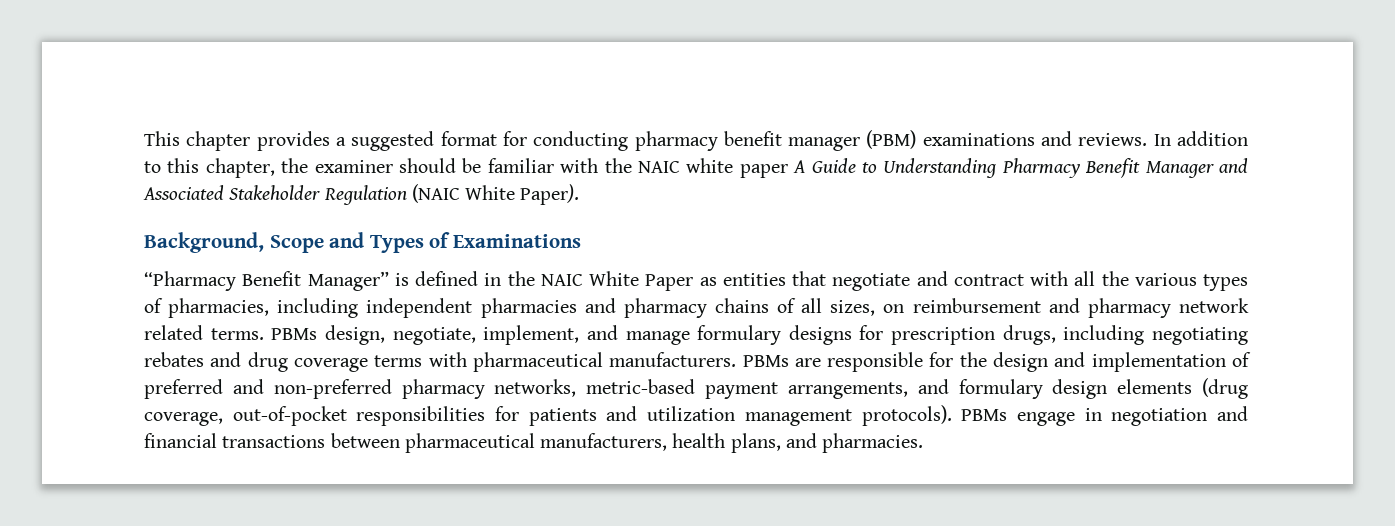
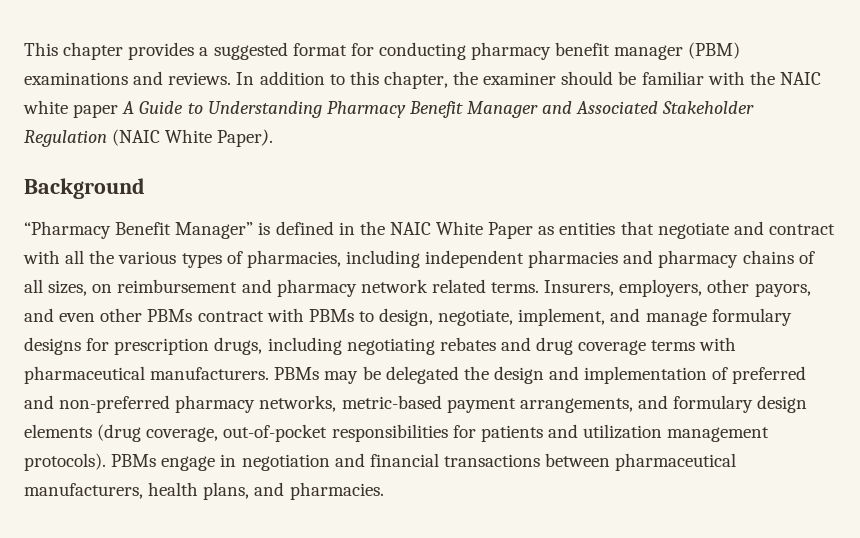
[144,232,581,253] Background, Scope and Types of Examinations -> [24,178,145,199] Background
[271,328,318,340] PBMs -> [544,279,811,297] [24,308,374,322] Insurers, employers, other payors, and even other PBMs contract with PBMs to
[794,352,954,372] are responsible for -> [324,366,459,384] may be delegated

